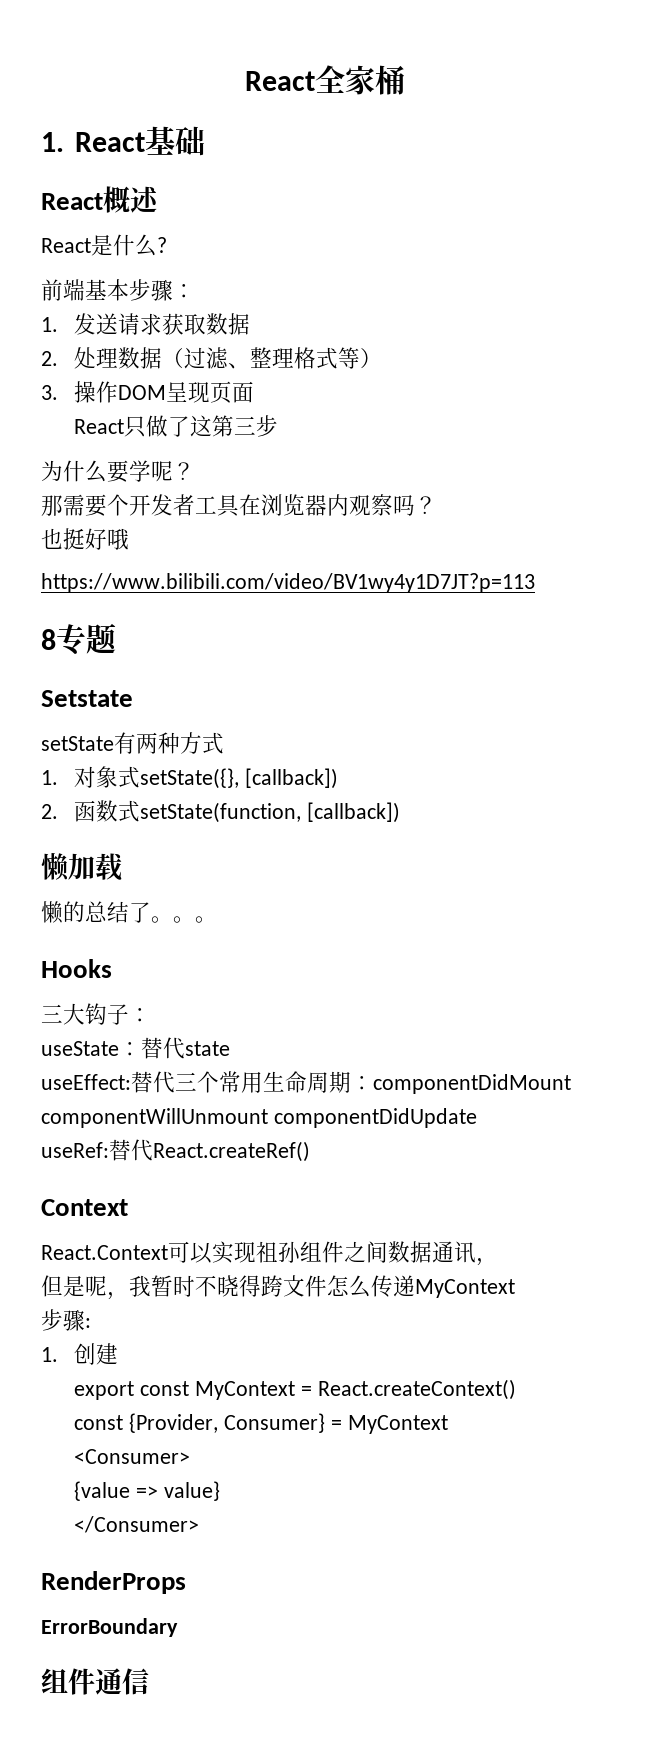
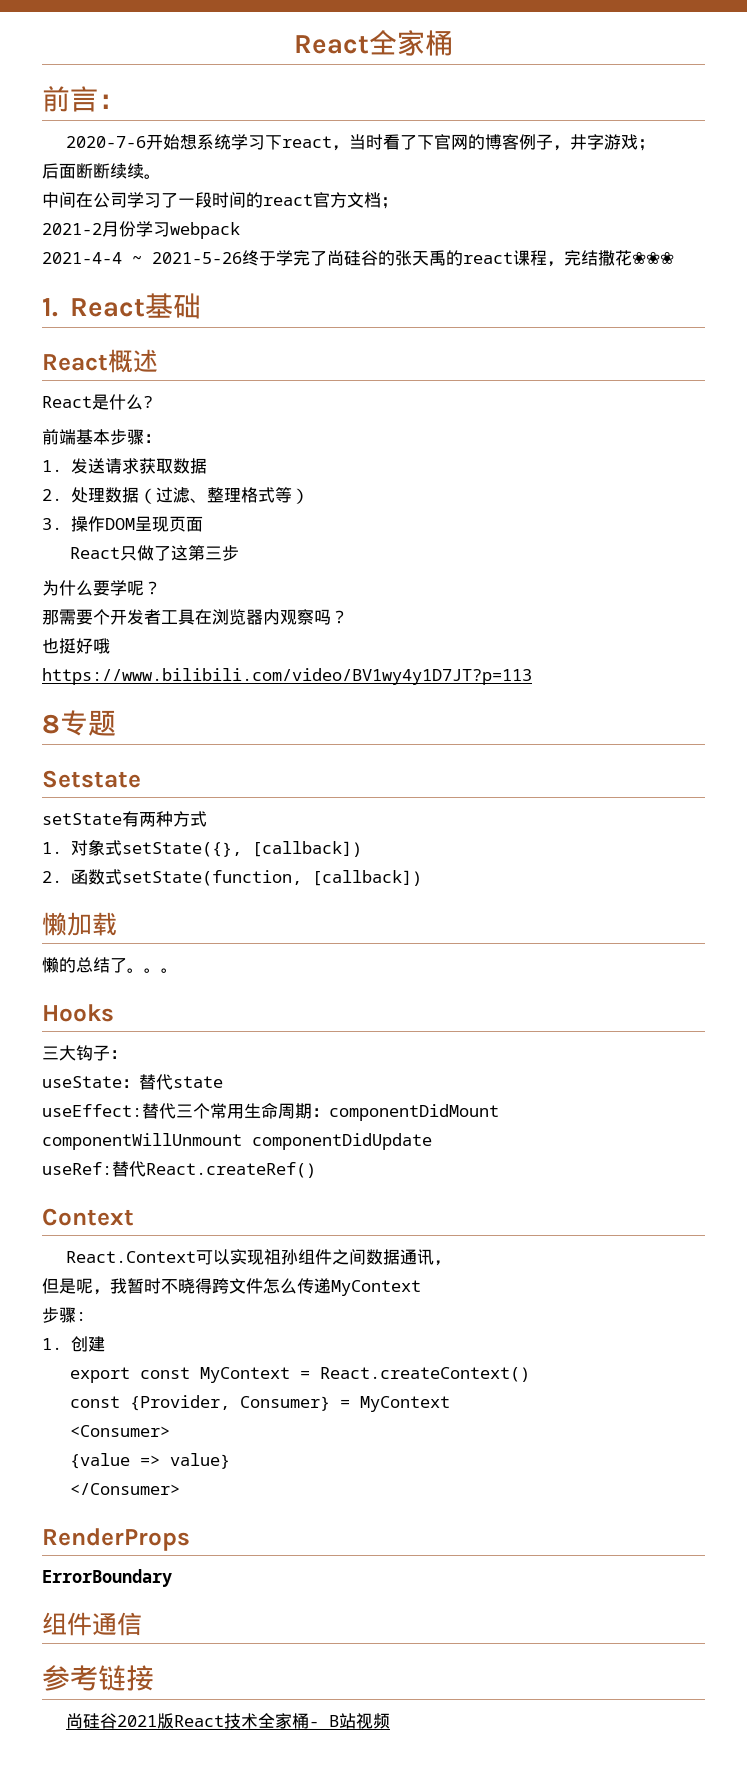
(405, 80) none -> [42,86,126,112] [65,134,655,151] [42,163,161,179] [42,192,398,209] [42,221,240,239] [42,250,674,267] // 前言： // 2020-7-6开始想系统学习下react，当时看了下官网的博客例子，井字游戏； // 后面断断续续。 // 中间在公司学习了一段时间的react官方文档； // 2021-2月份学习webpack // 2021-4-4 ~ 2021-5-26终于学完了尚硅谷的张天禹的react课程，完结撒花❀❀❀
(149, 1681) none -> [42,1665,154,1691] [65,1713,390,1729] // 参考链接 // 尚硅谷2021版React技术全家桶- B站视频

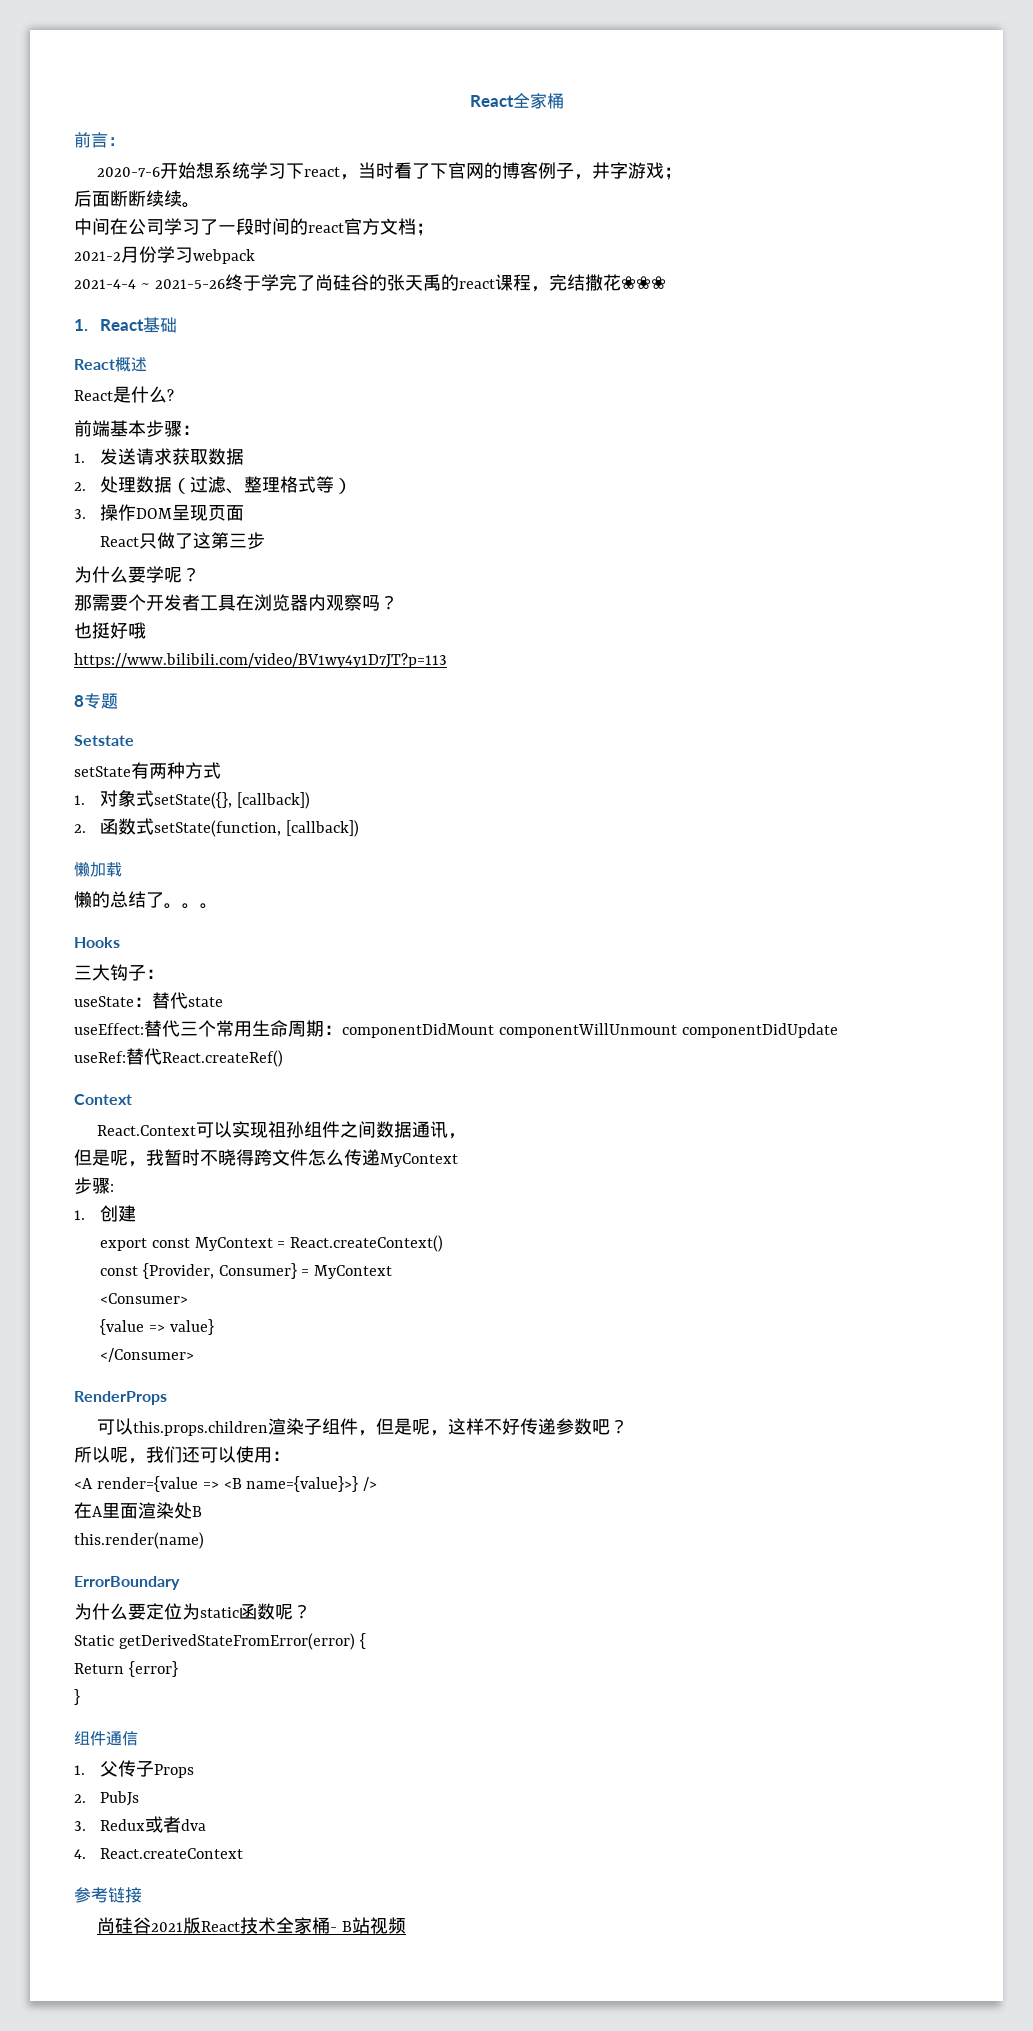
[42,1569,172,1587] [42,1612,142,1636] ErrorBoundary // 组件通信 -> [97,1418,629,1436] [74,1446,290,1464] [74,1476,378,1492] [74,1502,202,1519] [74,1532,204,1549] [74,1576,180,1590] [74,1603,311,1620] [74,1633,366,1650] [74,1661,178,1677] [74,1689,80,1705] [74,1731,138,1746] [74,1760,194,1778] [74,1791,139,1806] [74,1816,206,1833] [74,1848,243,1859] 可以this.props.children渲染子组件，但是呢，这样不好传递参数吧？ // 所以呢，我们还可以使用： // <A render={value => <B name={value}>} /> // 在A里面渲染处B // this.render(name) // ErrorBoundary // 为什么要定位为static函数呢？ // Static getDerivedStateFromError(error) { // Return {error} // } // 组件通信 // 1.父传子Props // 2. PubJs // 3. Redux或者dva // 4. React.createContext

